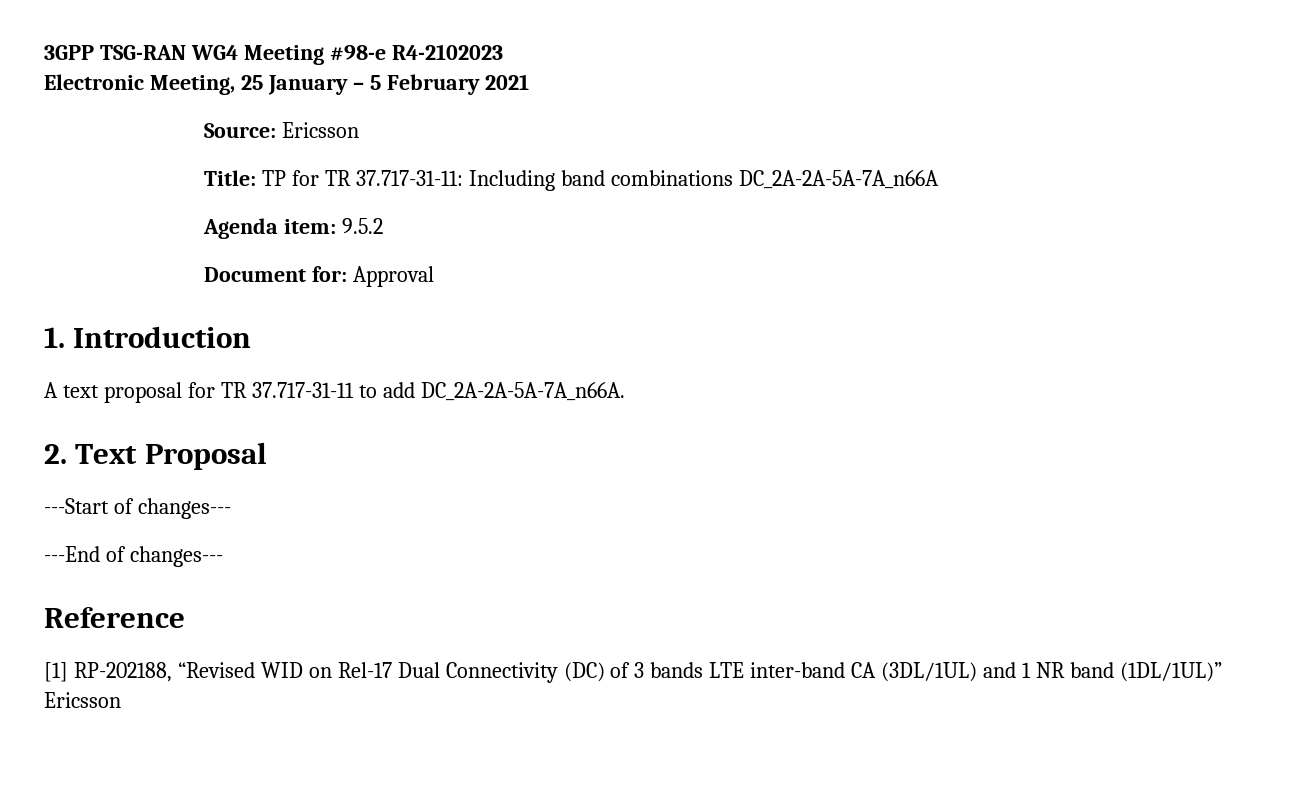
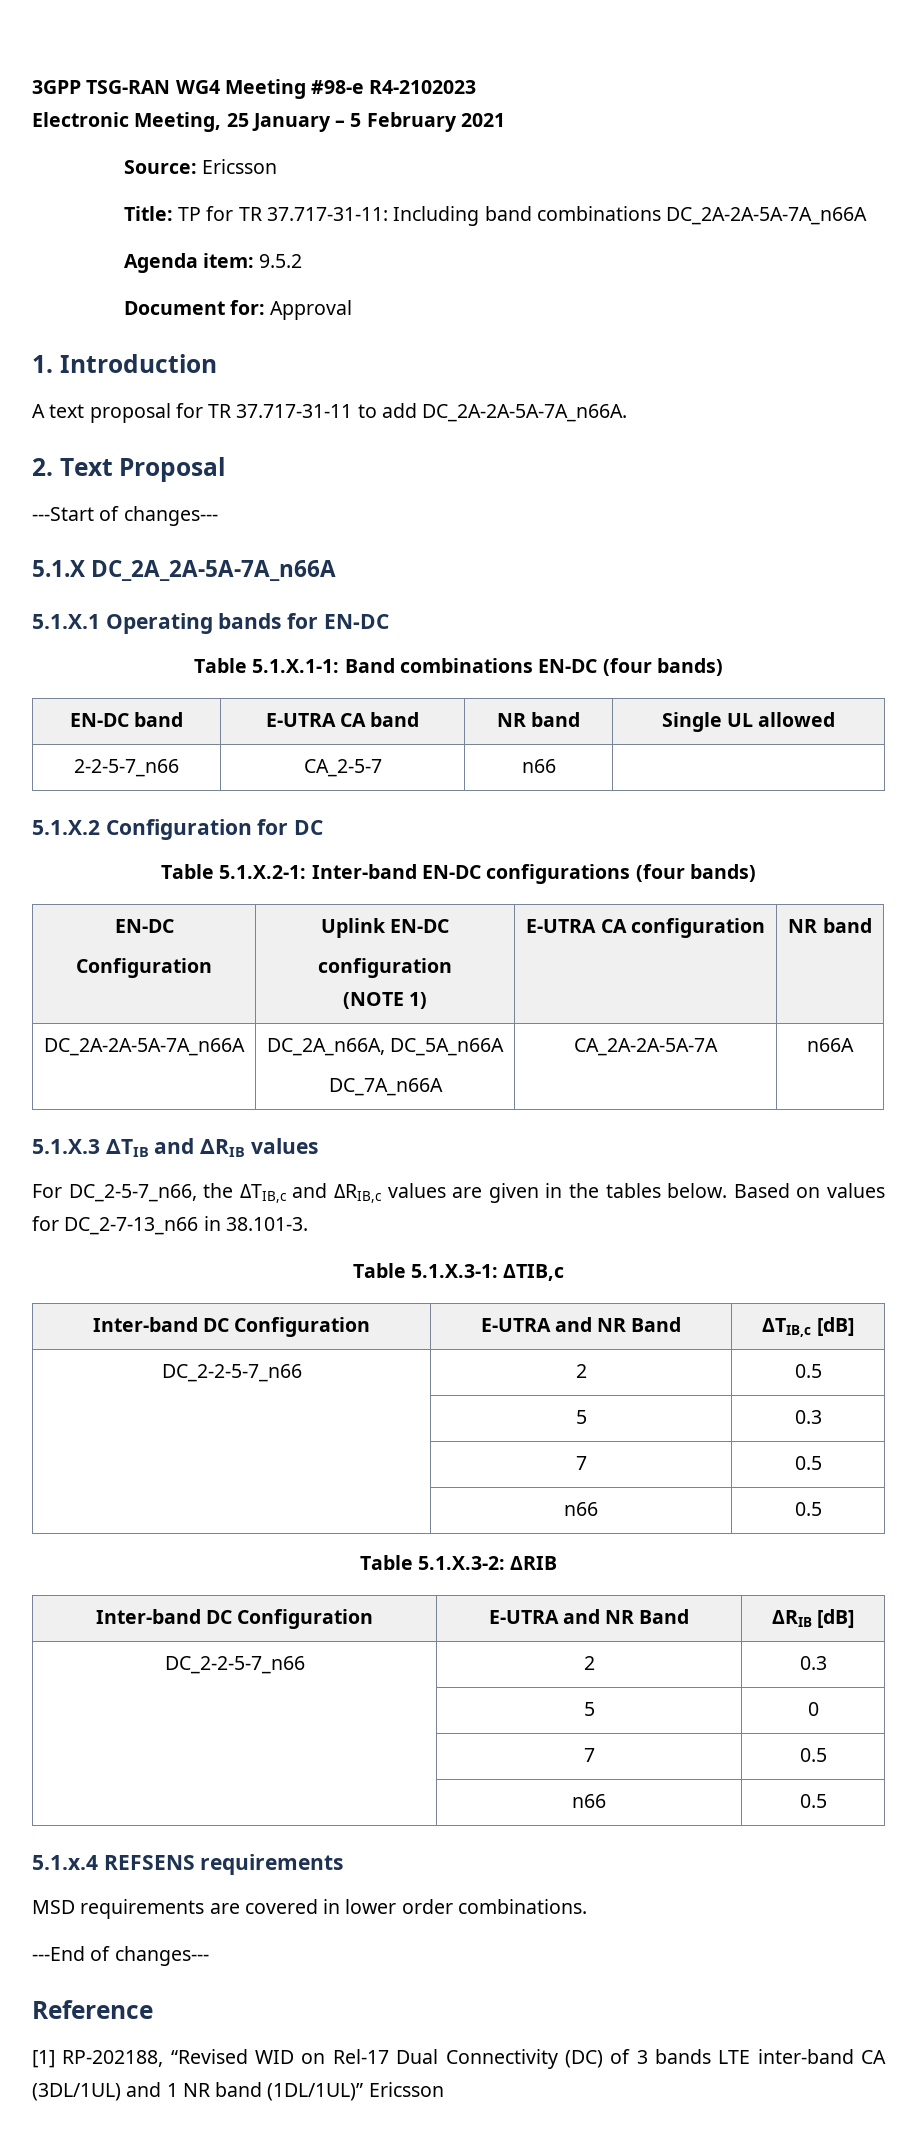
(231, 508) none -> [32,560,337,581] [32,613,389,634] [194,658,723,676] [69,712,184,727] [265,712,420,727] [496,712,581,727] [661,712,836,732] [74,759,179,777] [303,759,382,777] [521,759,556,773] [32,819,324,840] [161,864,756,884] [114,919,174,933] [76,958,212,978] [320,918,450,938] [318,958,453,978] [342,992,428,1009] [526,918,765,938] [788,918,872,933] [44,1038,245,1056] [266,1038,505,1056] [328,1078,443,1096] [574,1038,718,1056] [807,1038,854,1052] [32,1138,318,1157] [32,1183,886,1203] [32,1216,308,1235] [352,1263,565,1281] [92,1317,371,1337] [480,1317,682,1332] [762,1317,854,1337] [161,1364,302,1382] [575,1364,587,1378] [794,1364,822,1378] [575,1410,587,1424] [794,1410,822,1424] [575,1456,587,1470] [794,1456,822,1470] [564,1502,598,1516] [794,1502,822,1516] [359,1555,558,1570] [95,1609,374,1629] [488,1609,690,1624] [771,1609,855,1628] [164,1656,305,1674] [583,1656,595,1670] [799,1656,827,1670] [583,1702,595,1716] [807,1702,819,1716] [583,1748,595,1762] [799,1748,827,1762] [572,1794,606,1808] [799,1794,827,1808] [32,1854,344,1875] [32,1899,587,1919] // 5.1.X DC_2A_2A-5A-7A_n66A // 5.1.X.1 Operating bands for EN-DC // Table 5.1.X.1-1: Band combinations EN-DC (four bands) // EN-DC band | E-UTRA CA band | NR band | Single UL allowed // 2-2-5-7_n66 | CA_2-5-7 | n66 | // 5.1.X.2 Configuration for DC // Table 5.1.X.2-1: Inter-band EN-DC configurations (four bands) // EN-DC // Configuration | Uplink EN-DC // configuration // (NOTE 1) | E-UTRA CA configuration | NR band // DC_2A-2A-5A-7A_n66A | DC_2A_n66A, DC_5A_n66A // DC_7A_n66A | CA_2A-2A-5A-7A | n66A // 5.1.X.3 ∆TIB and ∆RIB values // For DC_2-5-7_n66, the ΔTIB,c and ΔRIB,c values are given in the tables below. Based on values for DC_2-7-13_n66 in 38.101-3. // Table 5.1.X.3-1: ΔTIB,c // Inter-band DC Configuration | E-UTRA and NR Band | ΔTIB,c [dB] // DC_2-2-5-7_n66 | 2 | 0.5 // | 5 | 0.3 // | 7 | 0.5 // | n66 | 0.5 // Table 5.1.X.3-2: ΔRIB // Inter-band DC Configuration | E-UTRA and NR Band | ΔRIB [dB] // DC_2-2-5-7_n66 | 2 | 0.3 // | 5 | 0 // | 7 | 0.5 // | n66 | 0.5 // 5.1.x.4 REFSENS requirements // MSD requirements are covered in lower order combinations.

